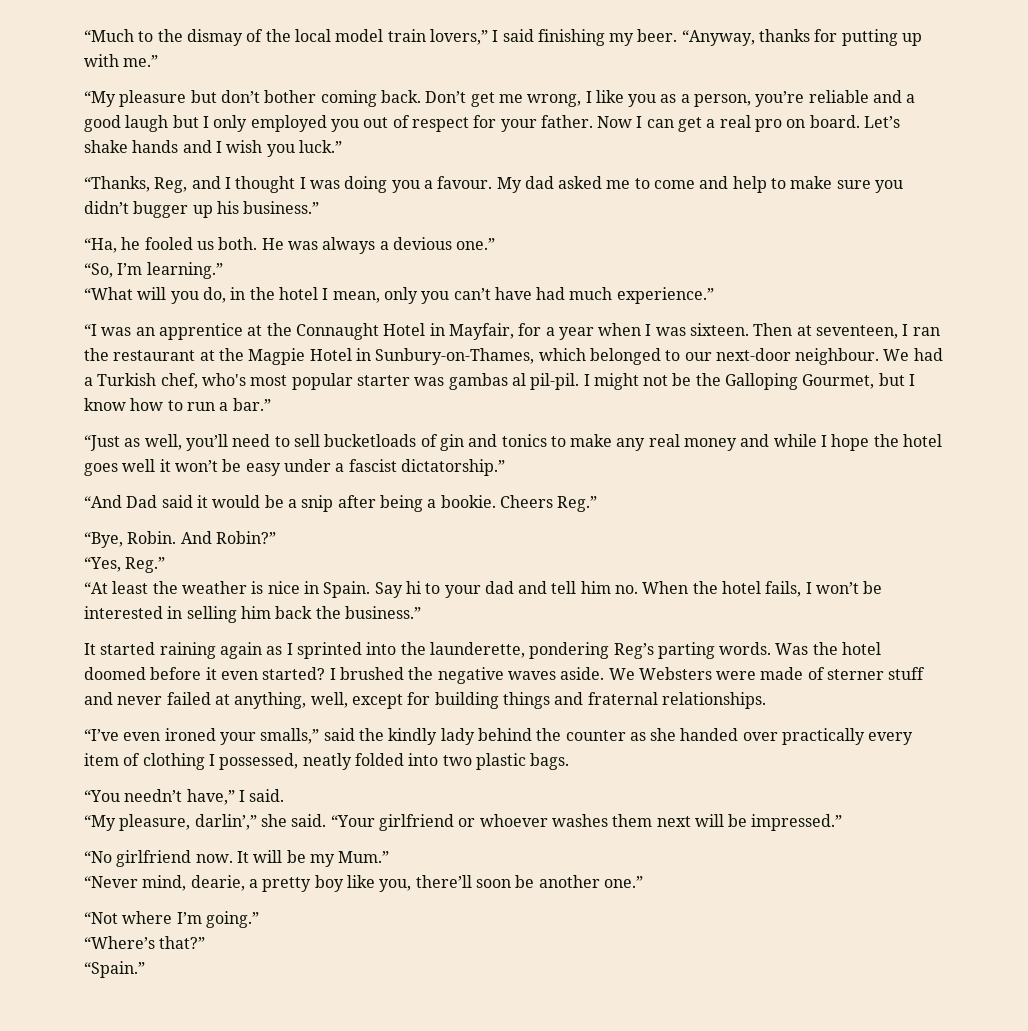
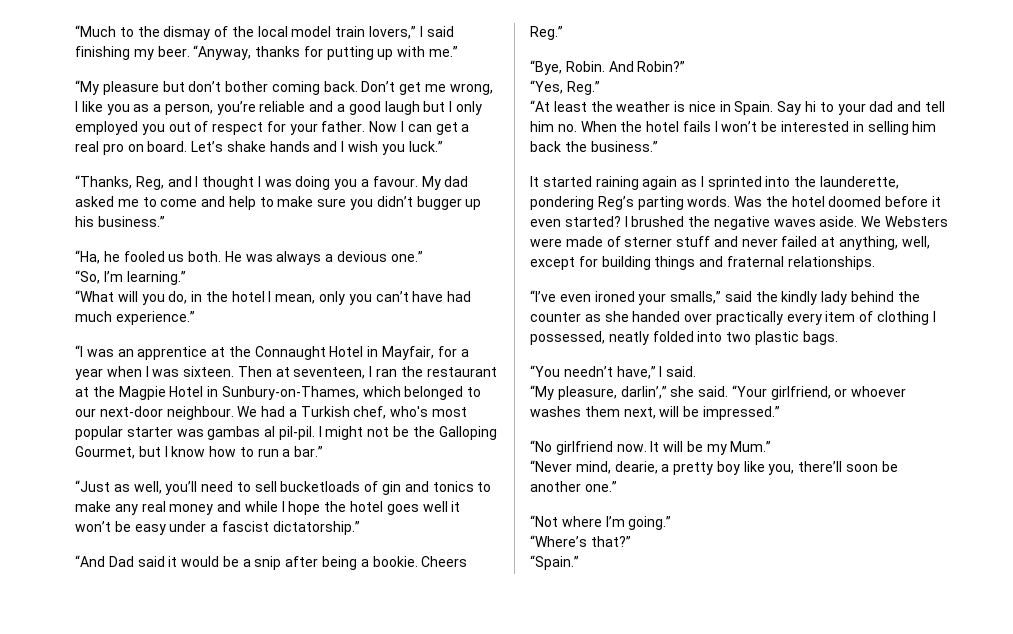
[765,581,802,597] fails, -> [682,121,711,132] fails
[378,814,454,831] girlfriend -> [770,386,831,400] girlfriend,
[656,816,691,827] next -> [623,407,656,419] next,

